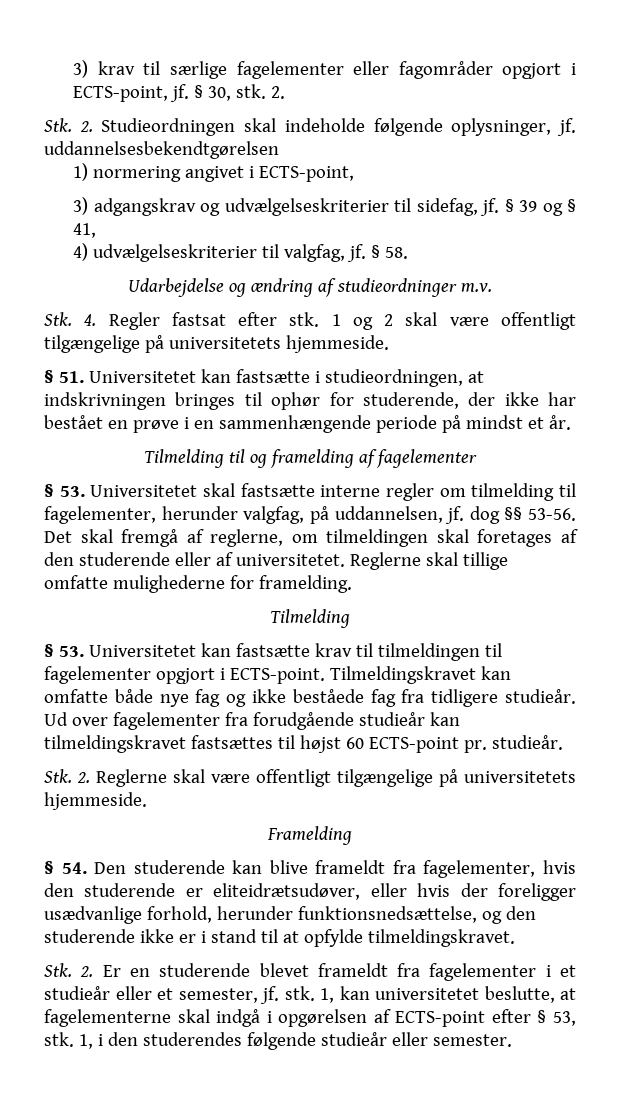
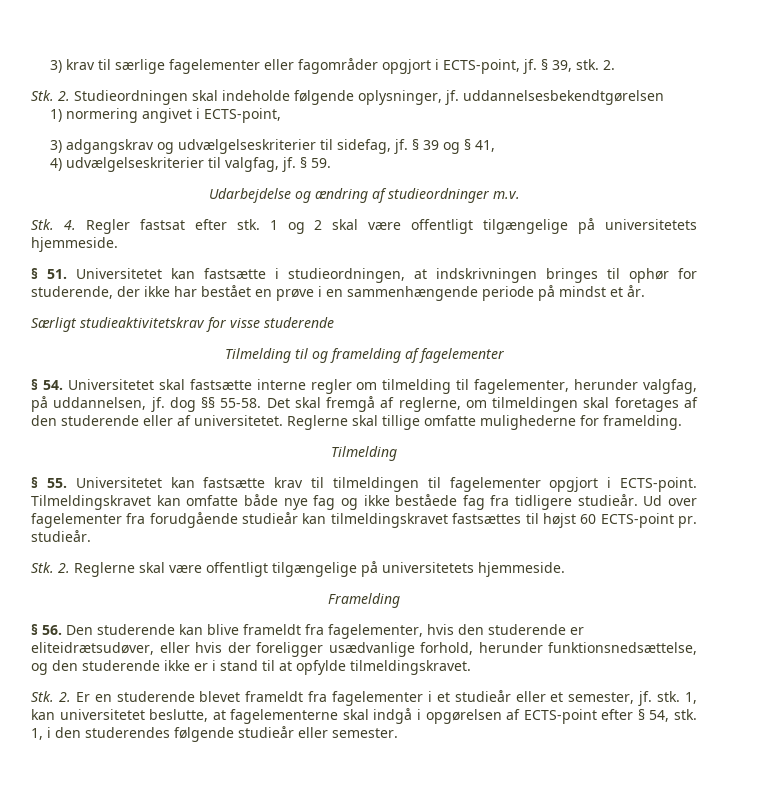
[208,86,232,101] 30, -> [552,60,573,72] 39,
[385,247,409,259] 58. -> [311,158,332,168] 59.
(571, 422) none -> [31,317,334,332] // Særligt studieaktivitetskrav for visse studerende
[59,486,85,497] 53. -> [42,380,63,390] 54.
[528,508,576,521] 53-56. -> [220,398,262,408] 55-58.
[58,646,84,657] 53. -> [46,478,67,488] 55.
[61,862,87,874] 54. -> [42,625,62,635] 56.
[552,1011,576,1026] 53, -> [649,710,670,722] 54,

